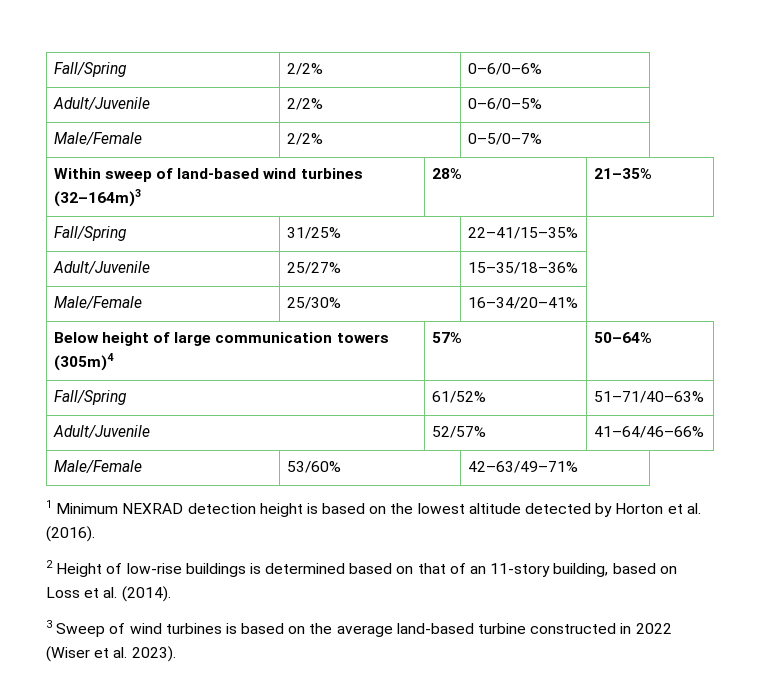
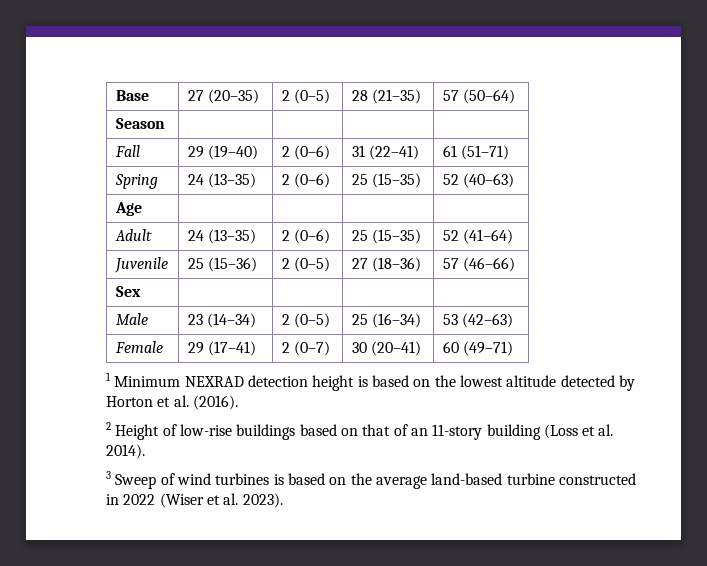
[53,62,127,77] [286,63,323,75] [467,63,542,75] [52,97,150,110] [286,98,323,110] [467,98,542,110] [53,132,142,145] [286,133,323,145] [467,133,542,145] [53,168,363,182] [53,189,141,207] [431,168,462,179] [593,168,652,179] [53,226,127,241] [286,227,341,239] [467,227,578,239] [52,261,150,274] [286,262,341,274] [467,262,578,274] [53,296,142,309] [286,297,341,309] [467,297,578,309] [53,332,389,346] [53,353,114,371] [431,332,462,343] [593,332,652,343] [53,390,127,405] [431,391,486,403] [593,391,704,403] [52,425,150,438] [431,426,486,438] [593,426,704,438] [53,460,142,473] [286,461,341,473] [467,461,578,473] Fall/Spring | 2/2% | 0–6/0–6% // Adult/Juvenile | 2/2% | 0–6/0–5% // Male/Female | 2/2% | 0–5/0–7% // Within sweep of land-based wind turbines (32–164m)3 | 28% | 21–35% // Fall/Spring | 31/25% | 22–41/15–35% // Adult/Juvenile | 25/27% | 15–35/18–36% // Male/Female | 25/30% | 16–34/20–41% // Below height of large communication towers (305m)4 | 57% | 50–64% // Fall/Spring | 61/52% | 51–71/40–63% // Adult/Juvenile | 52/57% | 41–64/46–66% // Male/Female | 53/60% | 42–63/49–71% -> [115,90,149,101] [187,89,260,104] [281,89,331,104] [351,89,422,104] [442,89,516,104] [115,118,165,129] [114,145,140,157] [187,145,259,160] [281,145,331,160] [351,145,420,160] [442,145,510,160] [114,174,158,189] [187,173,257,188] [281,173,331,188] [351,173,422,188] [442,173,515,188] [114,202,142,216] [114,229,152,241] [187,229,257,244] [281,229,331,244] [351,229,422,244] [442,229,514,244] [113,257,168,273] [187,257,258,272] [281,257,331,272] [351,257,422,272] [442,257,516,272] [115,286,141,297] [115,313,148,325] [187,313,257,328] [281,313,331,328] [351,313,422,328] [442,313,514,328] [114,341,163,353] [187,341,257,356] [281,341,331,356] [351,341,422,356] [442,341,514,356] Base | 27 (20–35) | 2 (0–5) | 28 (21–35) | 57 (50–64) // Season | | | | // Fall | 29 (19–40) | 2 (0–6) | 31 (22–41) | 61 (51–71) // Spring | 24 (13–35) | 2 (0–6) | 25 (15–35) | 52 (40–63) // Age | | | | // Adult | 24 (13–35) | 2 (0–6) | 25 (15–35) | 52 (41–64) // Juvenile | 25 (15–36) | 2 (0–5) | 27 (18–36) | 57 (46–66) // Sex | | | | // Male | 23 (14–34) | 2 (0–5) | 25 (16–34) | 53 (42–63) // Female | 29 (17–41) | 2 (0–7) | 30 (20–41) | 60 (49–71)
[249,563,346,574] is determined -> (296, 432) none
[553,563,677,577] [46,586,171,602] building, based on Loss et al. (2014). -> [486,424,614,440] [106,444,145,459] building (Loss et al. 2014).

